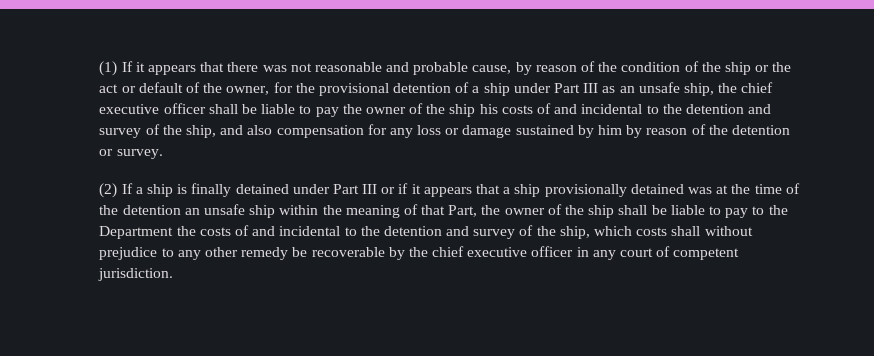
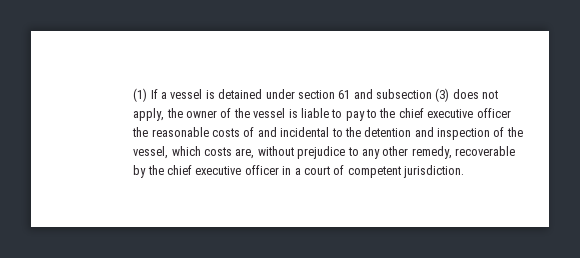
[135,61,792,75] [99,82,774,96] [99,103,772,117] [99,124,790,138] [99,149,163,159] [99,183,800,198] [99,204,788,218] [99,225,590,239] it appears that there was not reasonable and probable cause, by reason of the condition of the ship or the act or default of the owner, for the provisional detention of a ship under Part III as an unsafe ship, the chief executive officer shall be liable to pay the owner of the ship his costs of and incidental to the detention and survey of the ship, and also compensation for any loss or damage sustained by him by reason of the detention or survey. // (2) If a ship is finally detained under Part III or if it appears that a ship provisionally detained was at the time of the detention an unsafe ship within the meaning of that Part, the owner of the ship shall be liable to pay to the Department the costs of and incidental to the detention and survey of the ship, -> [161,88,499,102] [133,108,511,121] [132,127,523,140] [133,146,169,159] a vessel is detained under section 61 and subsection (3) does not apply, the owner of the vessel is liable to pay to the chief executive officer the reasonable costs of and incidental to the detention and inspection of the vessel,
[671,226,701,236] shall -> [235,148,255,159] are,
[241,247,308,260] remedy be -> [411,146,452,159] remedy,
[592,250,616,260] any -> [294,168,301,175] a

